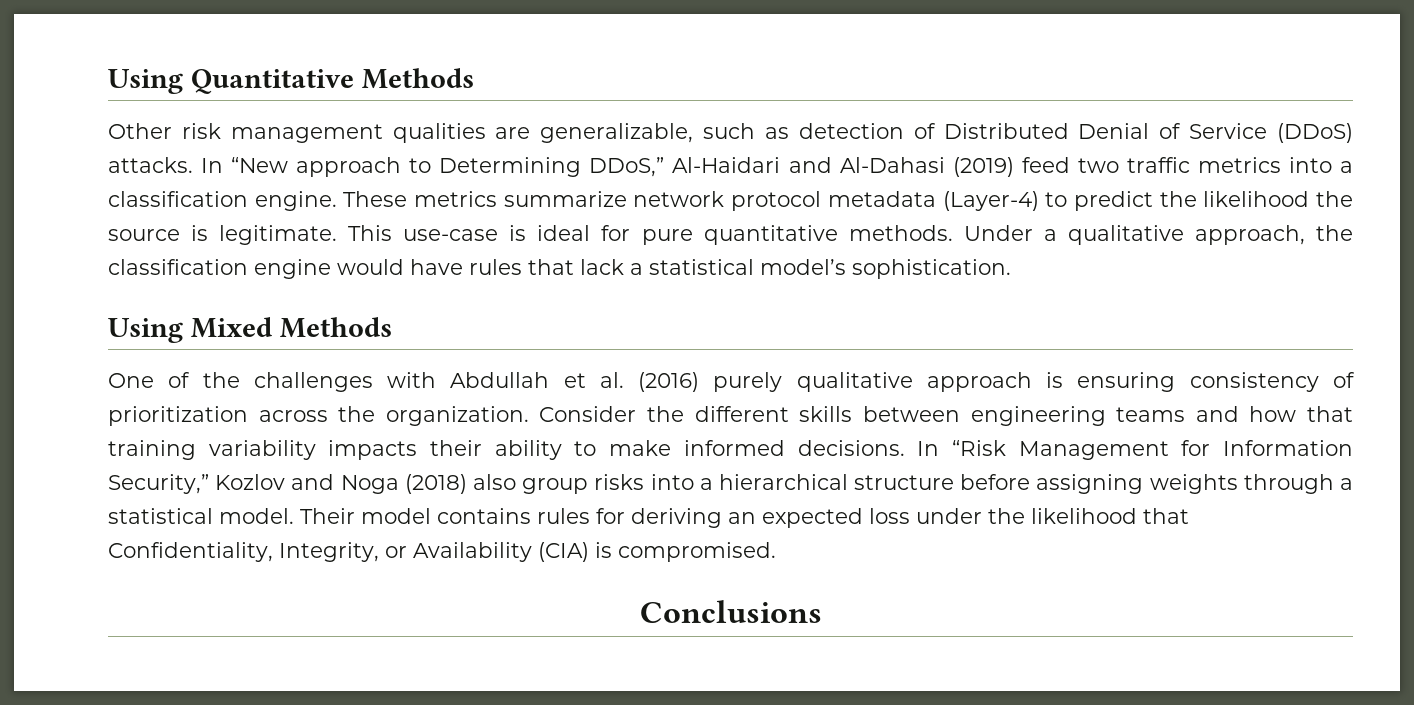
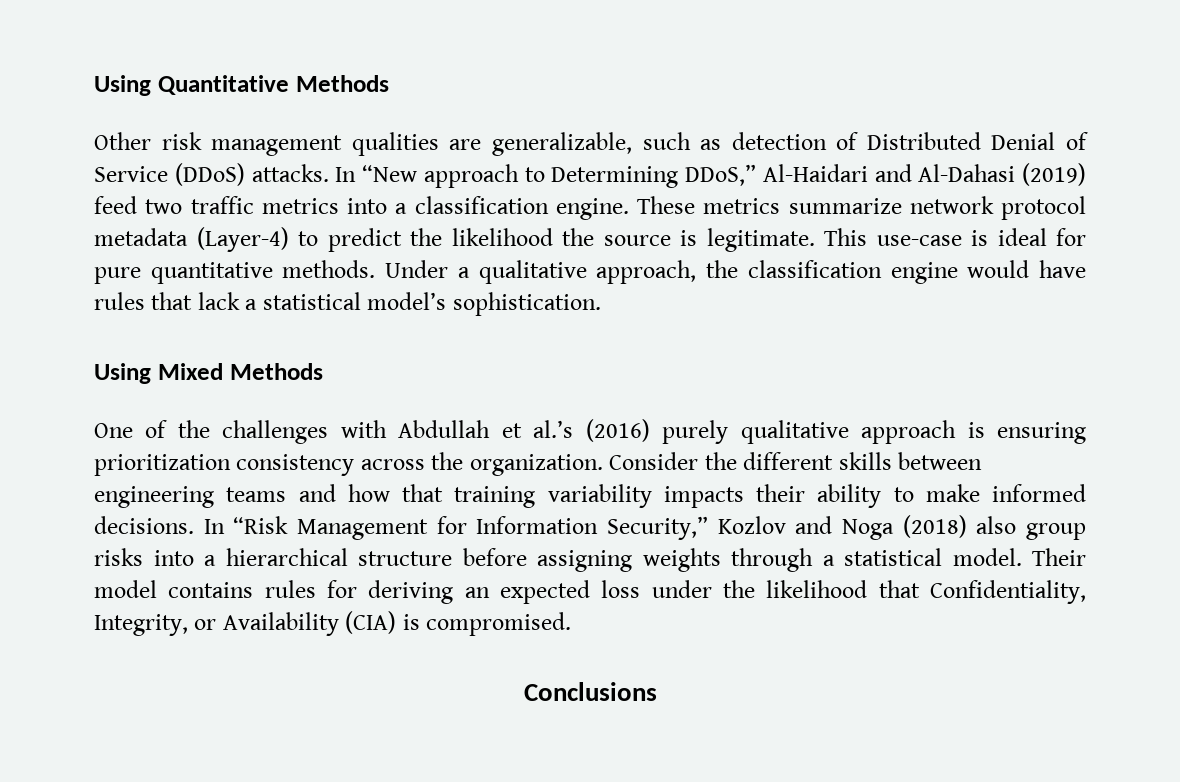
[599,372,624,388] al. -> [533,420,574,438] al.’s
[1189,372,1355,392] [108,406,248,426] consistency of prioritization -> [94,454,355,476] prioritization consistency

